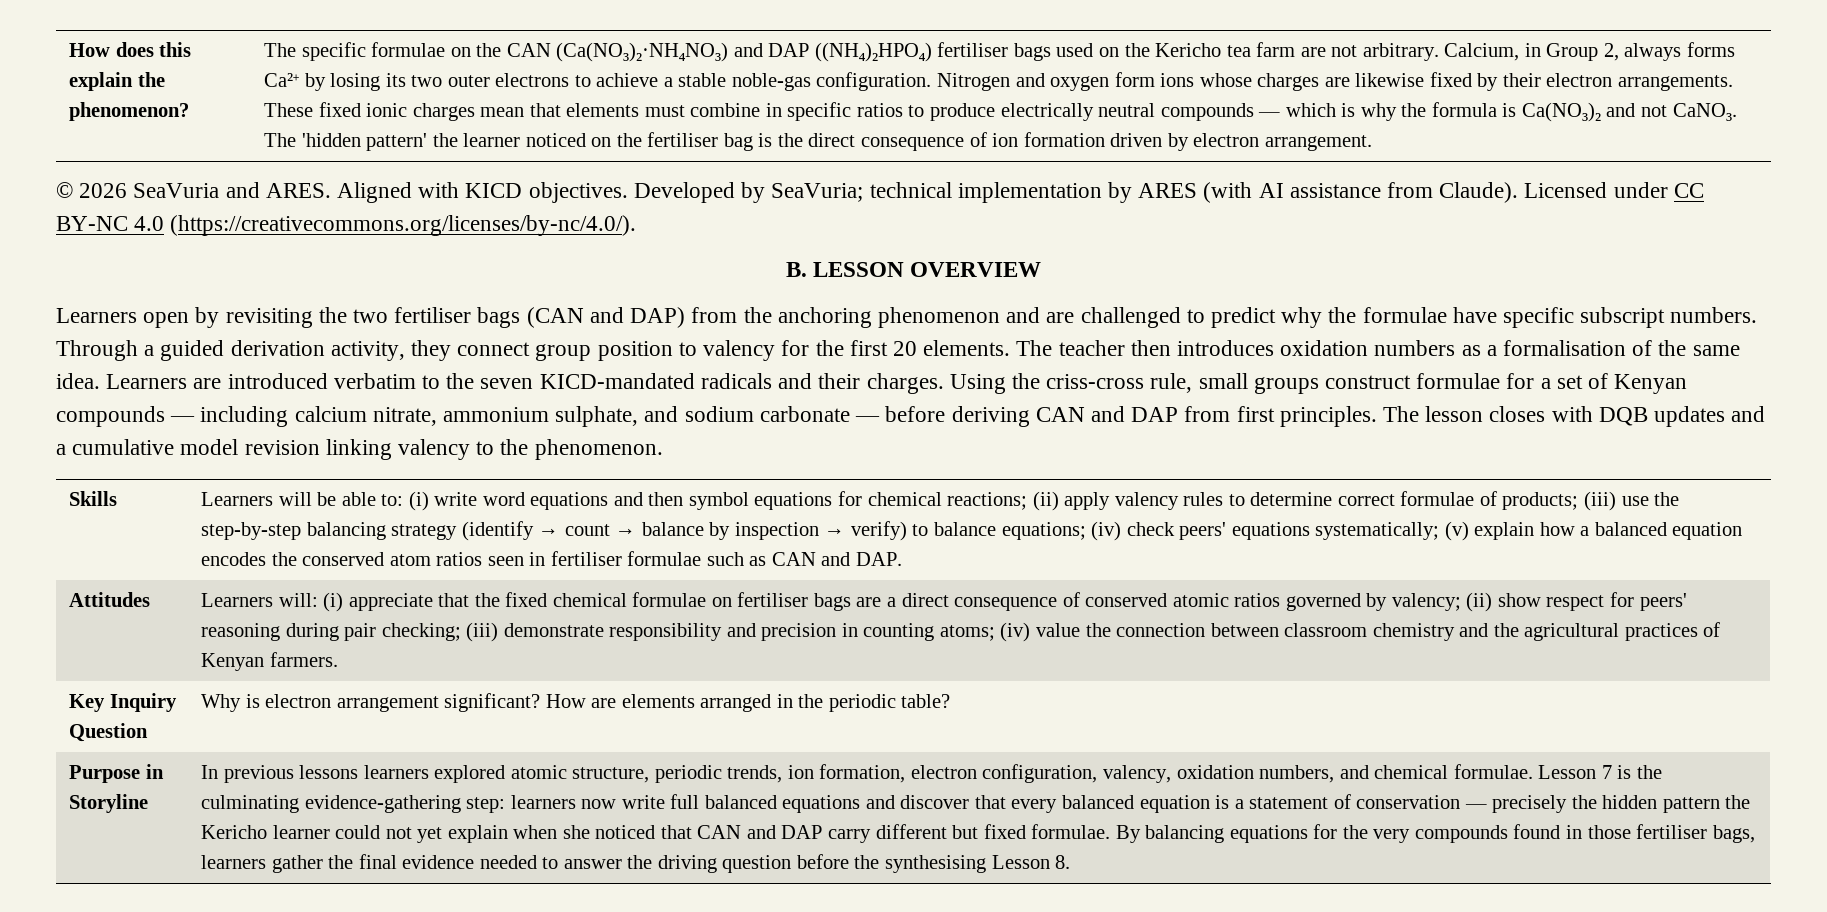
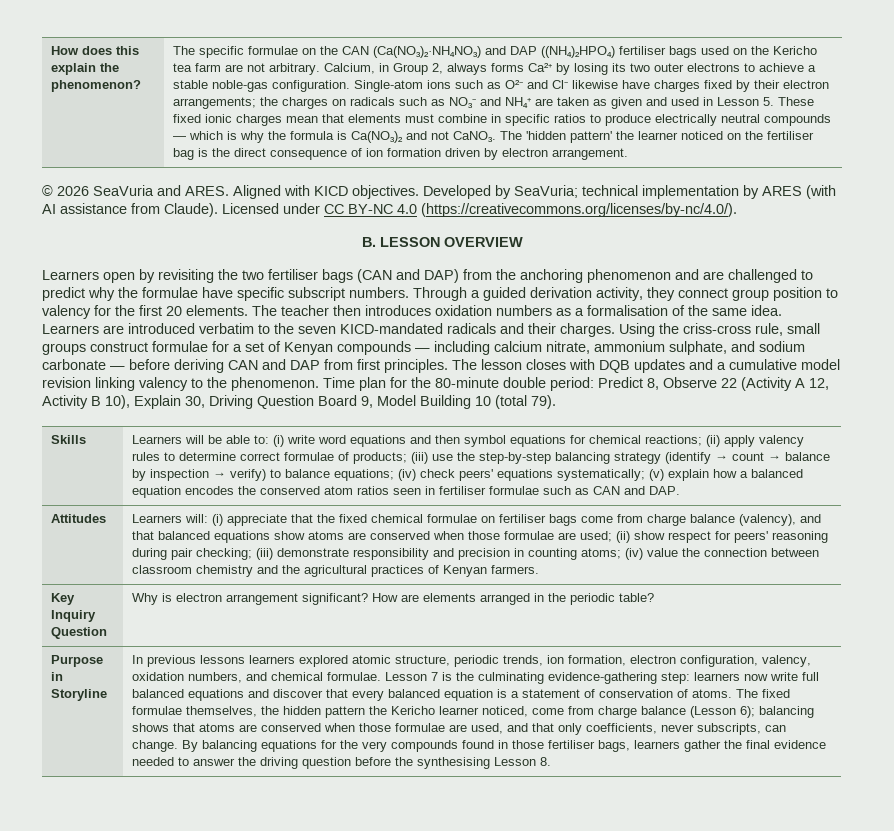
[937,72,1733,91] Nitrogen and oxygen form ions whose charges are likewise fixed by their electron arrangements. -> [353,80,829,92] [172,97,774,109] Single-atom ions such as O²⁻ and Cl⁻ likewise have charges fixed by their electron arrangements; the charges on radicals such as NO₃⁻ and NH₄⁺ are taken as given and used in Lesson 5.
(663, 449) none -> [323,377,829,391] [42,395,556,409] Time plan for the 80-minute double period: Predict 8, Observe 22 (Activity A 12, Activity B 10), Explain 30, Driving Question Board 9, Model Building 10 (total 79).
[856,592,1461,611] are a direct consequence of conserved atomic ratios governed by valency; -> [580,514,821,526] [131,531,612,543] come from charge balance (valency), and that balanced equations show atoms are conserved when those formulae are used;
[1464,795,1568,813] — precisely -> [676,689,790,698] [131,706,257,717] of atoms. The fixed formulae themselves,
[335,824,1111,843] could not yet explain when she noticed that CAN and DAP carry different but fixed formulae. -> [481,706,814,718] [131,723,786,735] [131,740,178,752] noticed, come from charge balance (Lesson 6); balancing shows that atoms are conserved when those formulae are used, and that only coefficients, never subscripts, can change.

